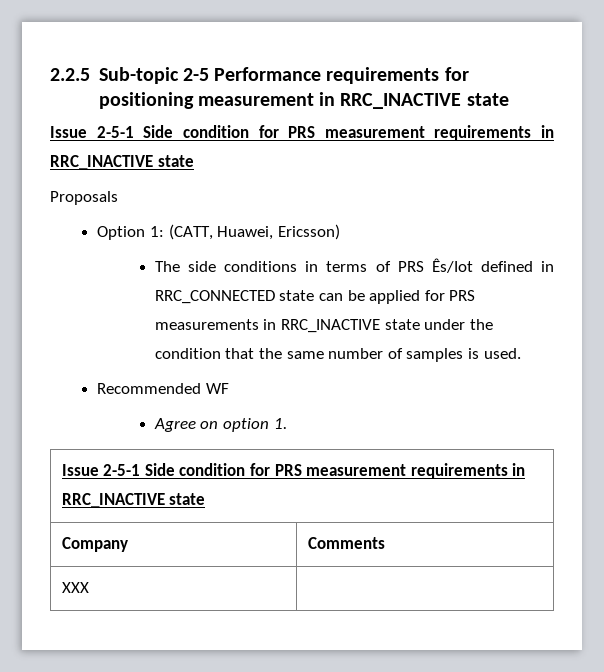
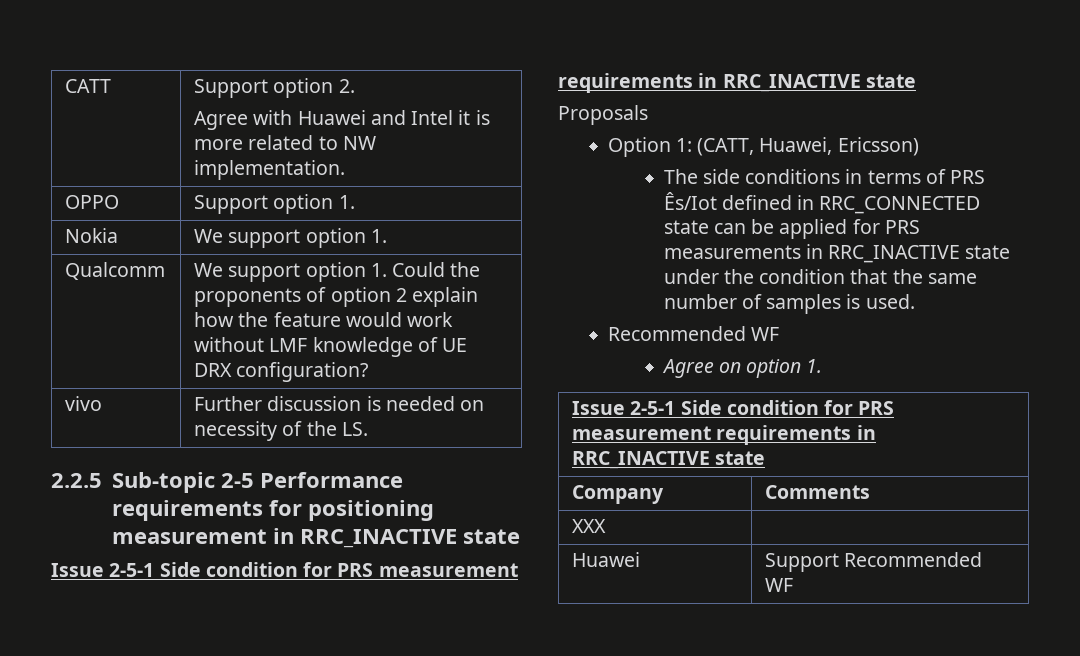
(50, 74) none -> [65,79,112,93] [194,78,355,98] [194,110,490,130] [194,135,376,150] [194,160,346,180] [65,195,120,209] [194,194,355,214] [65,228,119,243] [194,228,387,248] [65,262,166,280] [194,262,481,282] [194,287,479,307] [194,312,454,327] [194,337,468,357] [194,362,369,382] [65,396,103,411] [194,396,485,411] [194,421,368,441] CATT | Support option 2. // Agree with Huawei and Intel it is more related to NW implementation. // OPPO | Support option 1. // Nokia | We support option 1. // Qualcomm | We support option 1. Could the proponents of option 2 explain how the feature would work without LMF knowledge of UE DRX configuration? // vivo | Further discussion is needed on necessity of the LS. //
(89, 587) none -> [572,552,641,567] [765,552,983,572] [765,578,794,592] // Huawei | Support Recommended WF

